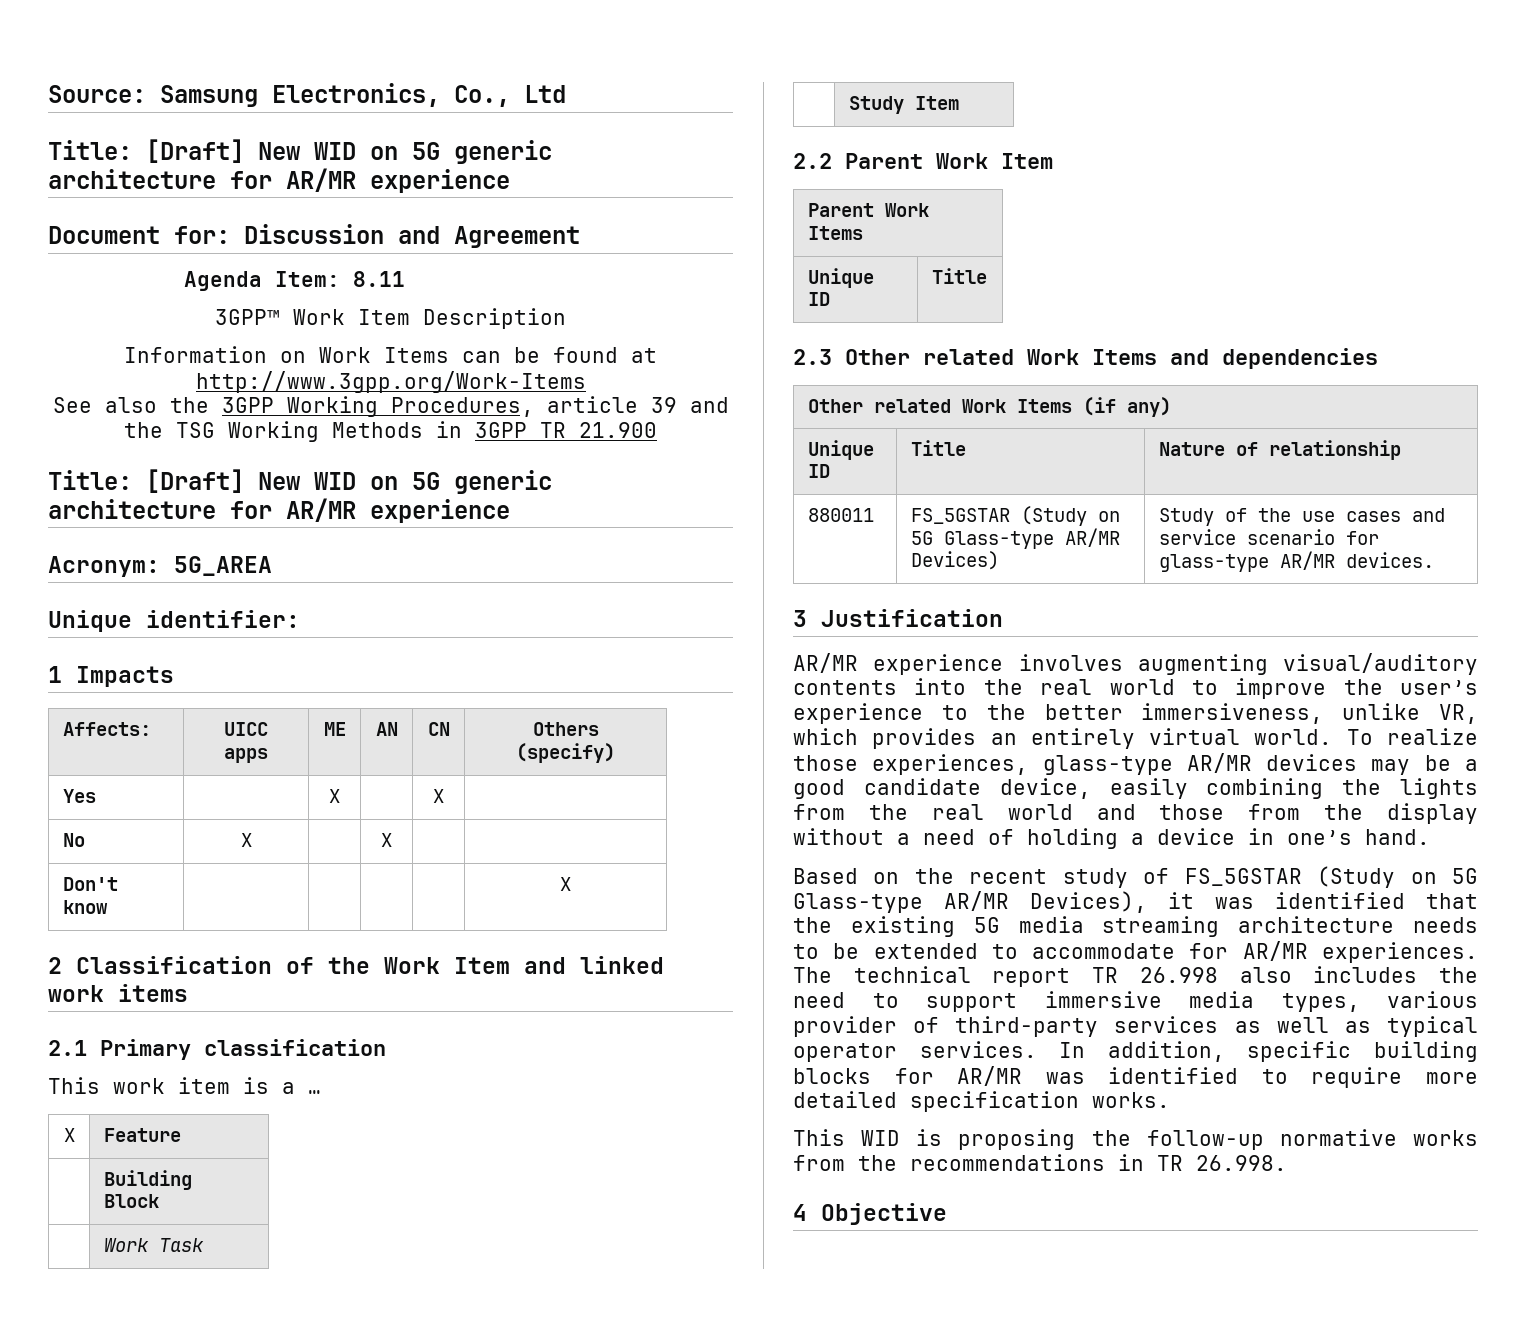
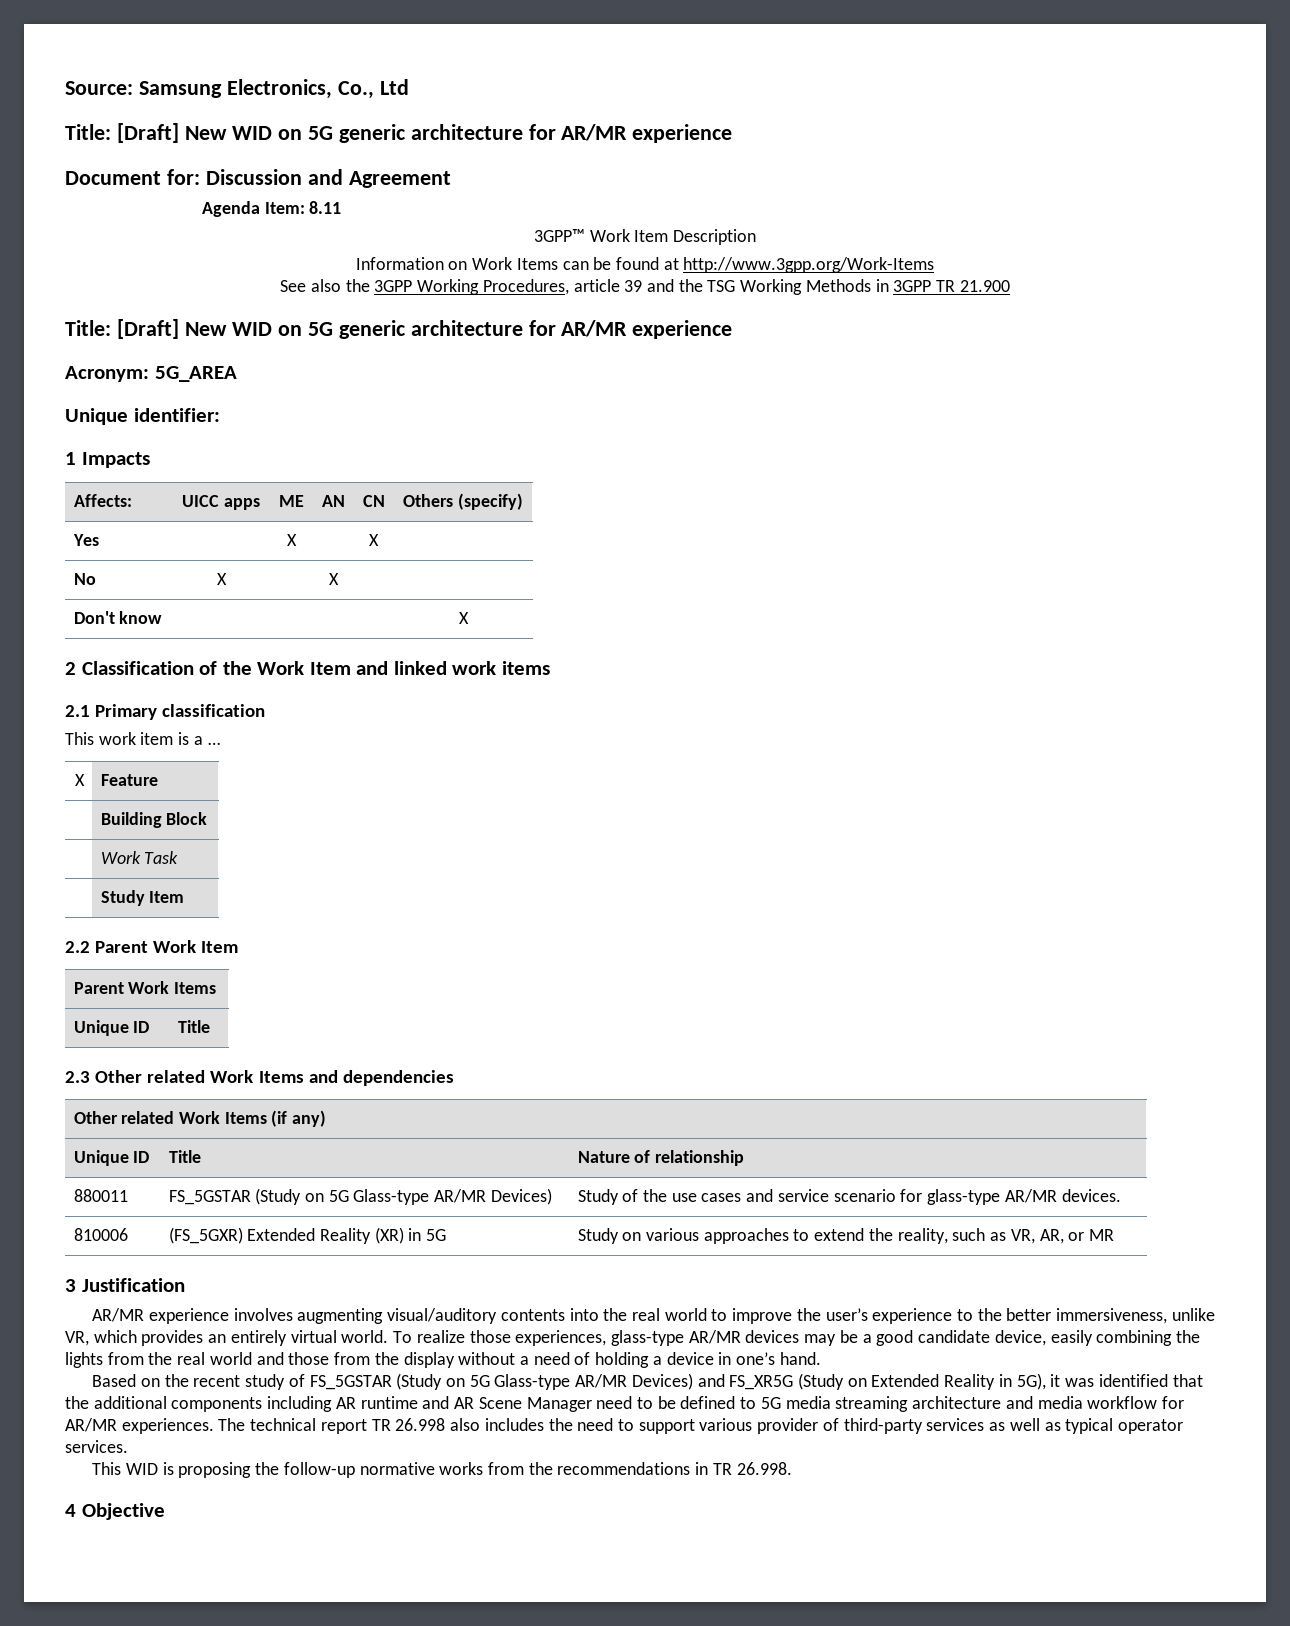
(1434, 560) none -> [73,1228,128,1241] [168,1227,447,1244] [577,1228,1114,1244] // 810006 | (FS_5GXR) Extended Reality (XR) in 5G | Study on various approaches to extend the reality, such as VR, AR, or MR
[1030,891,1147,913] Devices), -> [631,1373,1046,1390] Devices) and FS_XR5G (Study on Extended Reality in 5G),
[850,916,1478,937] [793,943,1176,959] existing 5G media streaming architecture needs to be extended to accommodate -> [93,1396,1158,1412] additional components including AR runtime and AR Scene Manager need to be defined to 5G media streaming architecture and media workflow
[1044,991,1360,1012] immersive media types, -> (695, 1426) none
[1059,1041,1478,1062] [793,1066,1478,1088] [793,1091,1170,1112] In addition, specific building blocks for AR/MR was identified to require more detailed specification works. -> (128, 1446) none

